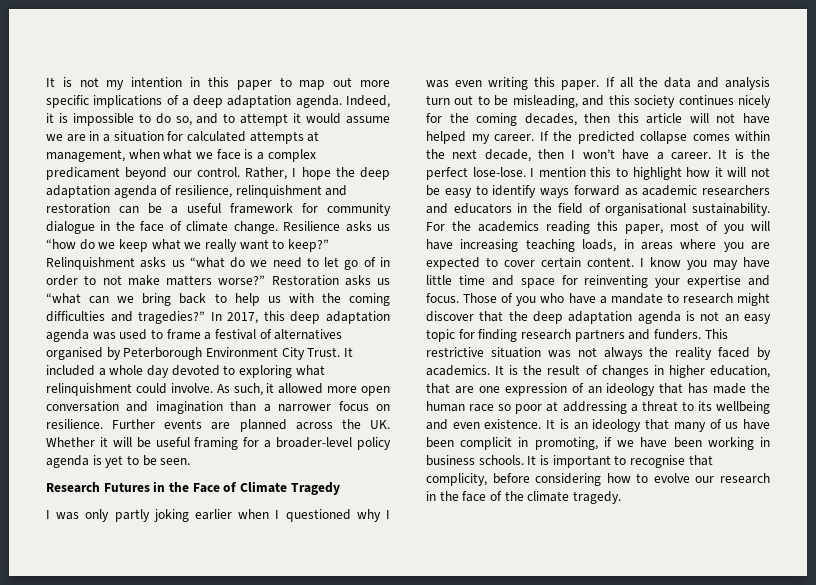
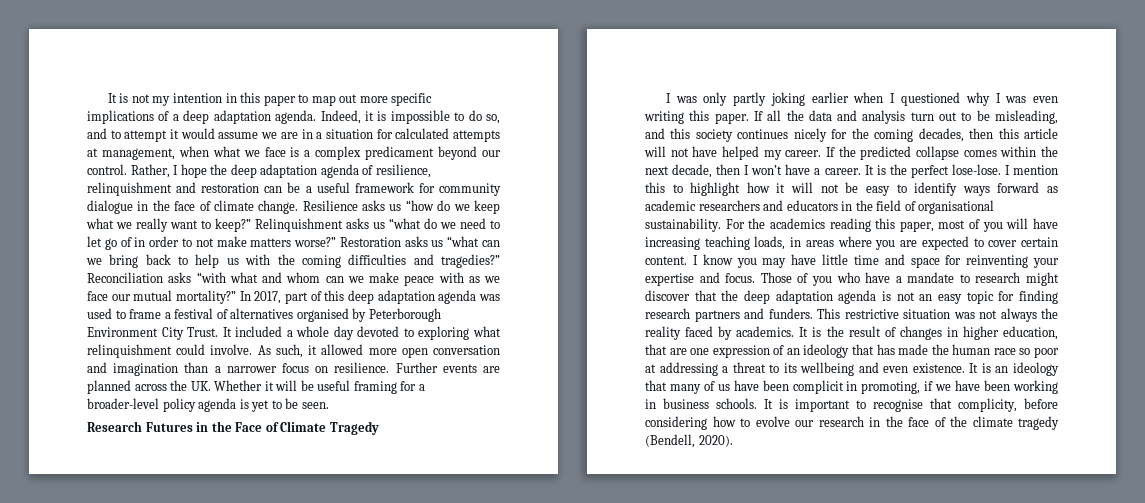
[210,312,259,324] In 2017, -> [87,272,500,286] [87,290,322,304] Reconciliation asks “with what and whom can we make peace with as we face our mutual mortality?” In 2017, part of
[572,491,621,504] tragedy. -> [1018,416,1059,430] [645,434,733,448] tragedy (Bendell, 2020).

